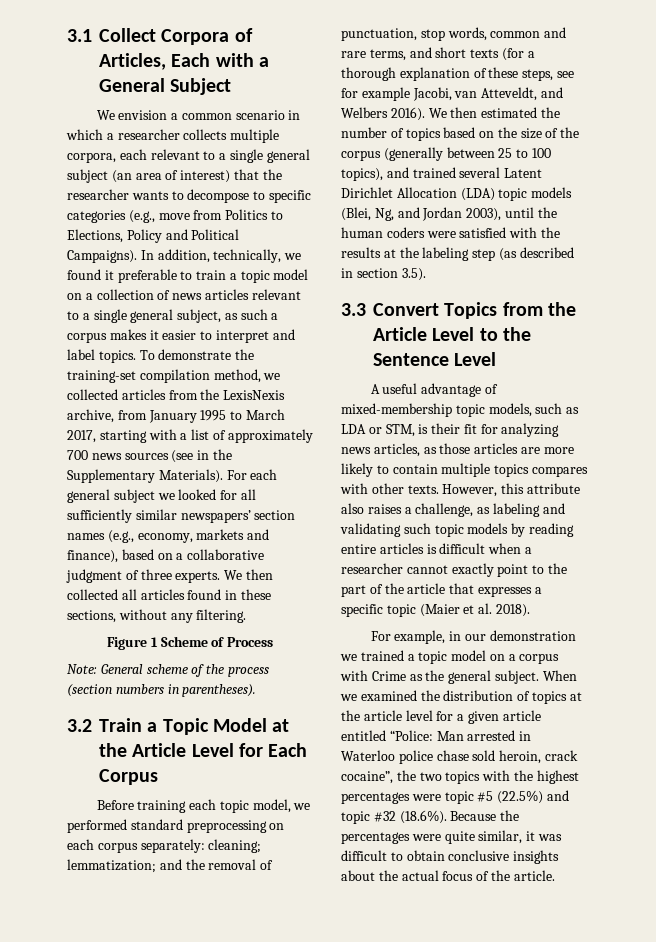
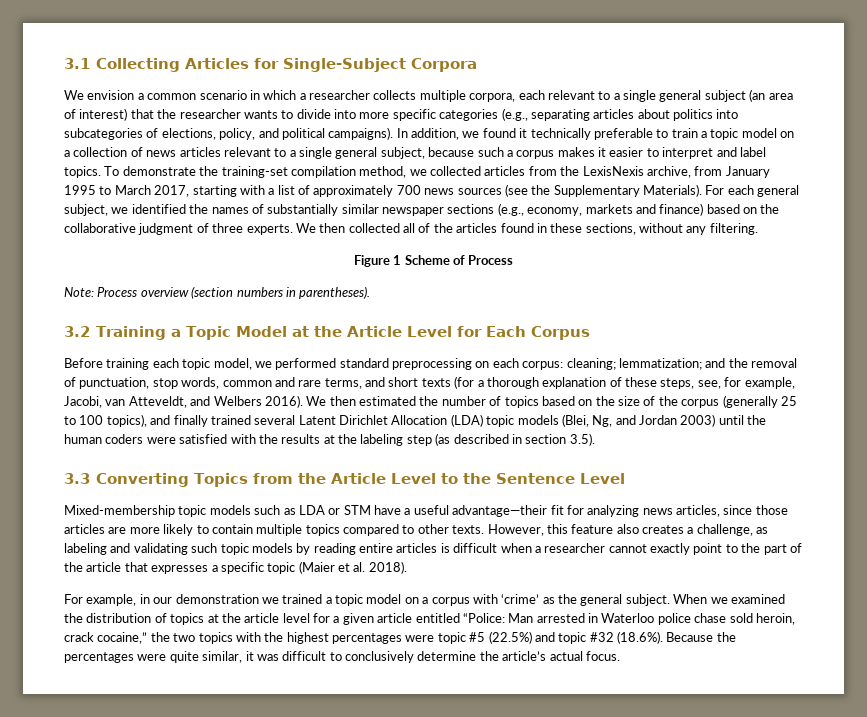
[99,28,253,45] [99,53,269,70] [99,78,232,95] Collect Corpora of Articles, Each with a General Subject -> [96,58,478,72] Collecting Articles for Single-Subject Corpora
[187,189,311,203] [67,209,283,223] [67,229,240,243] [67,250,137,263] decompose to specific categories (e.g., move from Politics to Elections, Policy and Political Campaigns). -> [296,108,739,121] [64,127,394,140] divide into more specific categories (e.g., separating articles about politics into subcategories of elections, policy, and political campaigns).
[213,249,282,263] technically, -> (459, 134) none
(114, 275) none -> [530,128,591,140] technically
[224,313,238,320] as -> [428,147,475,157] because
[197,450,210,460] in -> (528, 190) none
[113,489,256,503] [67,509,296,523] [67,533,105,540] subject we looked for all sufficiently similar newspapers’ section names -> [64,204,495,216] subject, we identified the names of substantially similar newspaper sections
[67,549,184,563] finance), based on a -> [659,203,780,216] finance) based on the
(137, 594) none -> [418,223,453,233] of the
[100,664,269,677] General scheme of the process -> [97,287,189,297] Process overview
[99,718,142,732] Train -> [96,326,167,340] Training
[97,839,205,853] corpus separately: -> [522,361,564,370] corpus:
[556,71,574,78] [341,87,410,101] see for example -> [697,377,795,389] see, for example,
[446,147,495,158] between -> (778, 401) none
(409, 172) none -> [173,415,208,427] finally
[466,208,502,221] 2003), -> [680,414,716,427] 2003)
[373,303,439,316] Convert -> [96,473,190,487] Converting
[370,383,498,397] [341,403,580,417] [341,423,461,437] A useful advantage of mixed-membership topic models, such as LDA or STM, is their -> [64,505,548,517] Mixed-membership topic models such as LDA or STM have a useful advantage—their
[423,447,437,454] as -> [723,505,753,515] since
[531,466,588,477] [340,483,368,494] compares with -> [343,524,415,536] compared to
[526,483,580,494] [341,503,402,514] attribute also raises -> [571,524,684,534] feature also creates
[371,671,406,681] Crime -> [501,594,540,604] ‘crime’
[341,771,393,784] cocaine”, -> [97,632,148,644] cocaine,”
[406,850,560,864] [341,870,555,881] obtain conclusive insights about the actual focus of the article. -> [345,651,620,663] conclusively determine the article’s actual focus.

